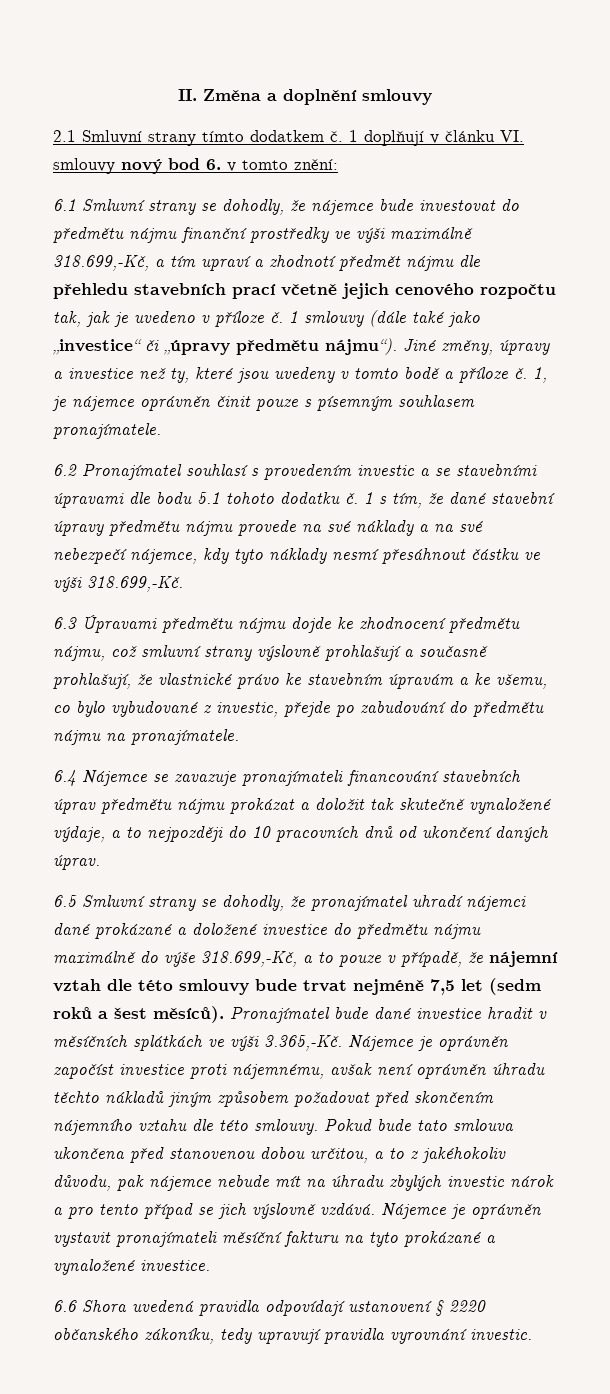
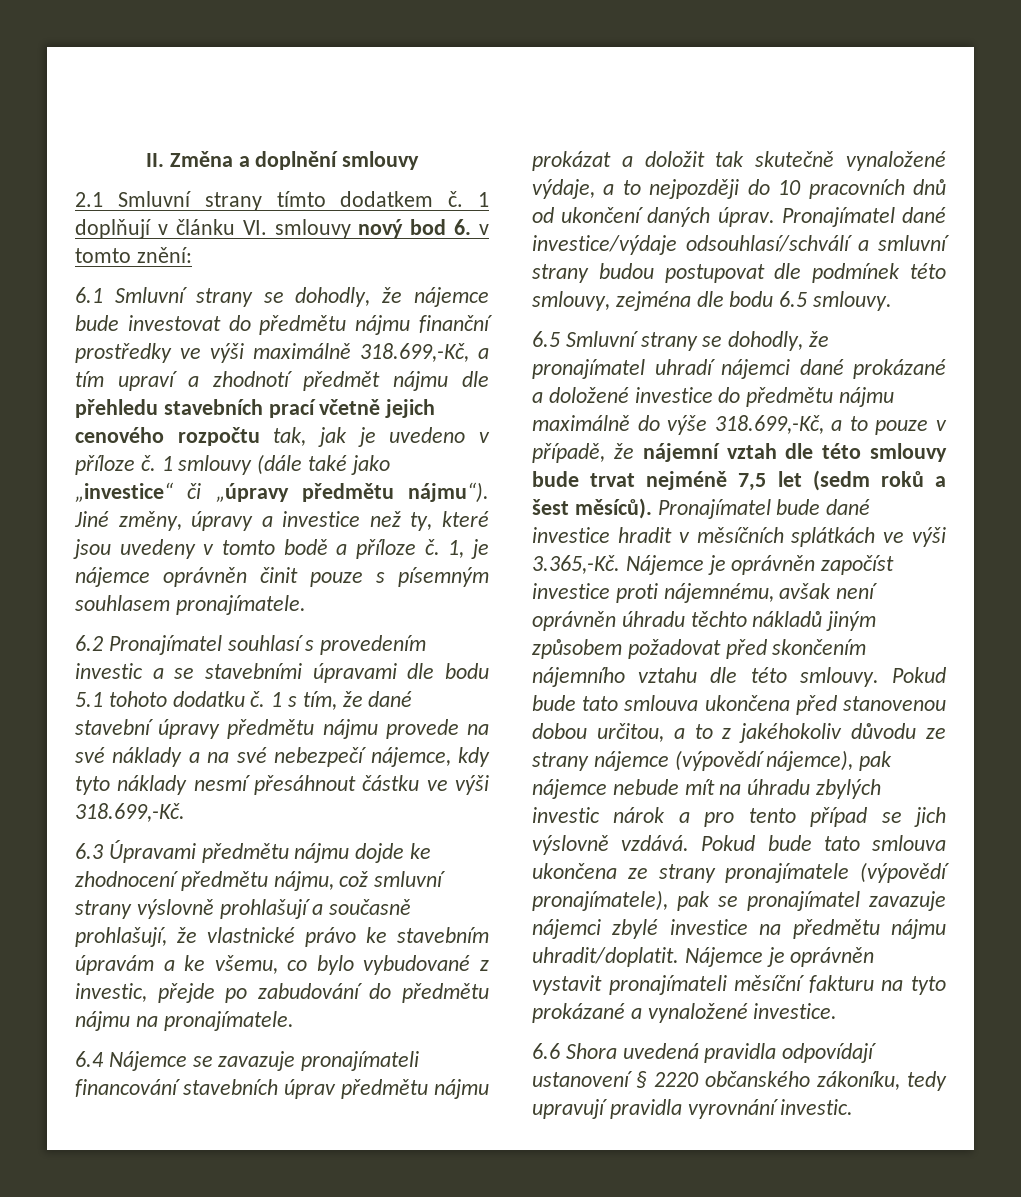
(100, 862) none -> [781,207,946,227] [532,235,950,255] [532,263,946,283] [532,291,893,311] Pronajímatel dané investice/výdaje odsouhlasí/schválí a smluvní strany budou postupovat dle podmínek této smlouvy, zejména dle bodu 6.5 smlouvy.
[53,1175,111,1191] důvodu, -> [851,723,946,739] [532,750,854,771] důvodu ze strany nájemce (výpovědí nájemce),
(375, 1209) none -> [701,835,946,851] [532,862,950,883] [532,890,946,911] [532,919,946,939] [532,947,679,967] Pokud bude tato smlouva ukončena ze strany pronajímatele (výpovědí pronajímatele), pak se pronajímatel zavazuje nájemci zbylé investice na předmětu nájmu uhradit/doplatit.

